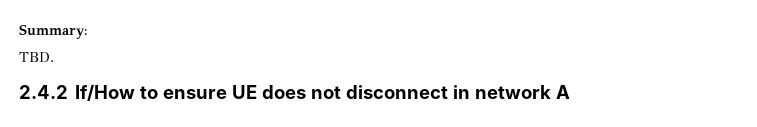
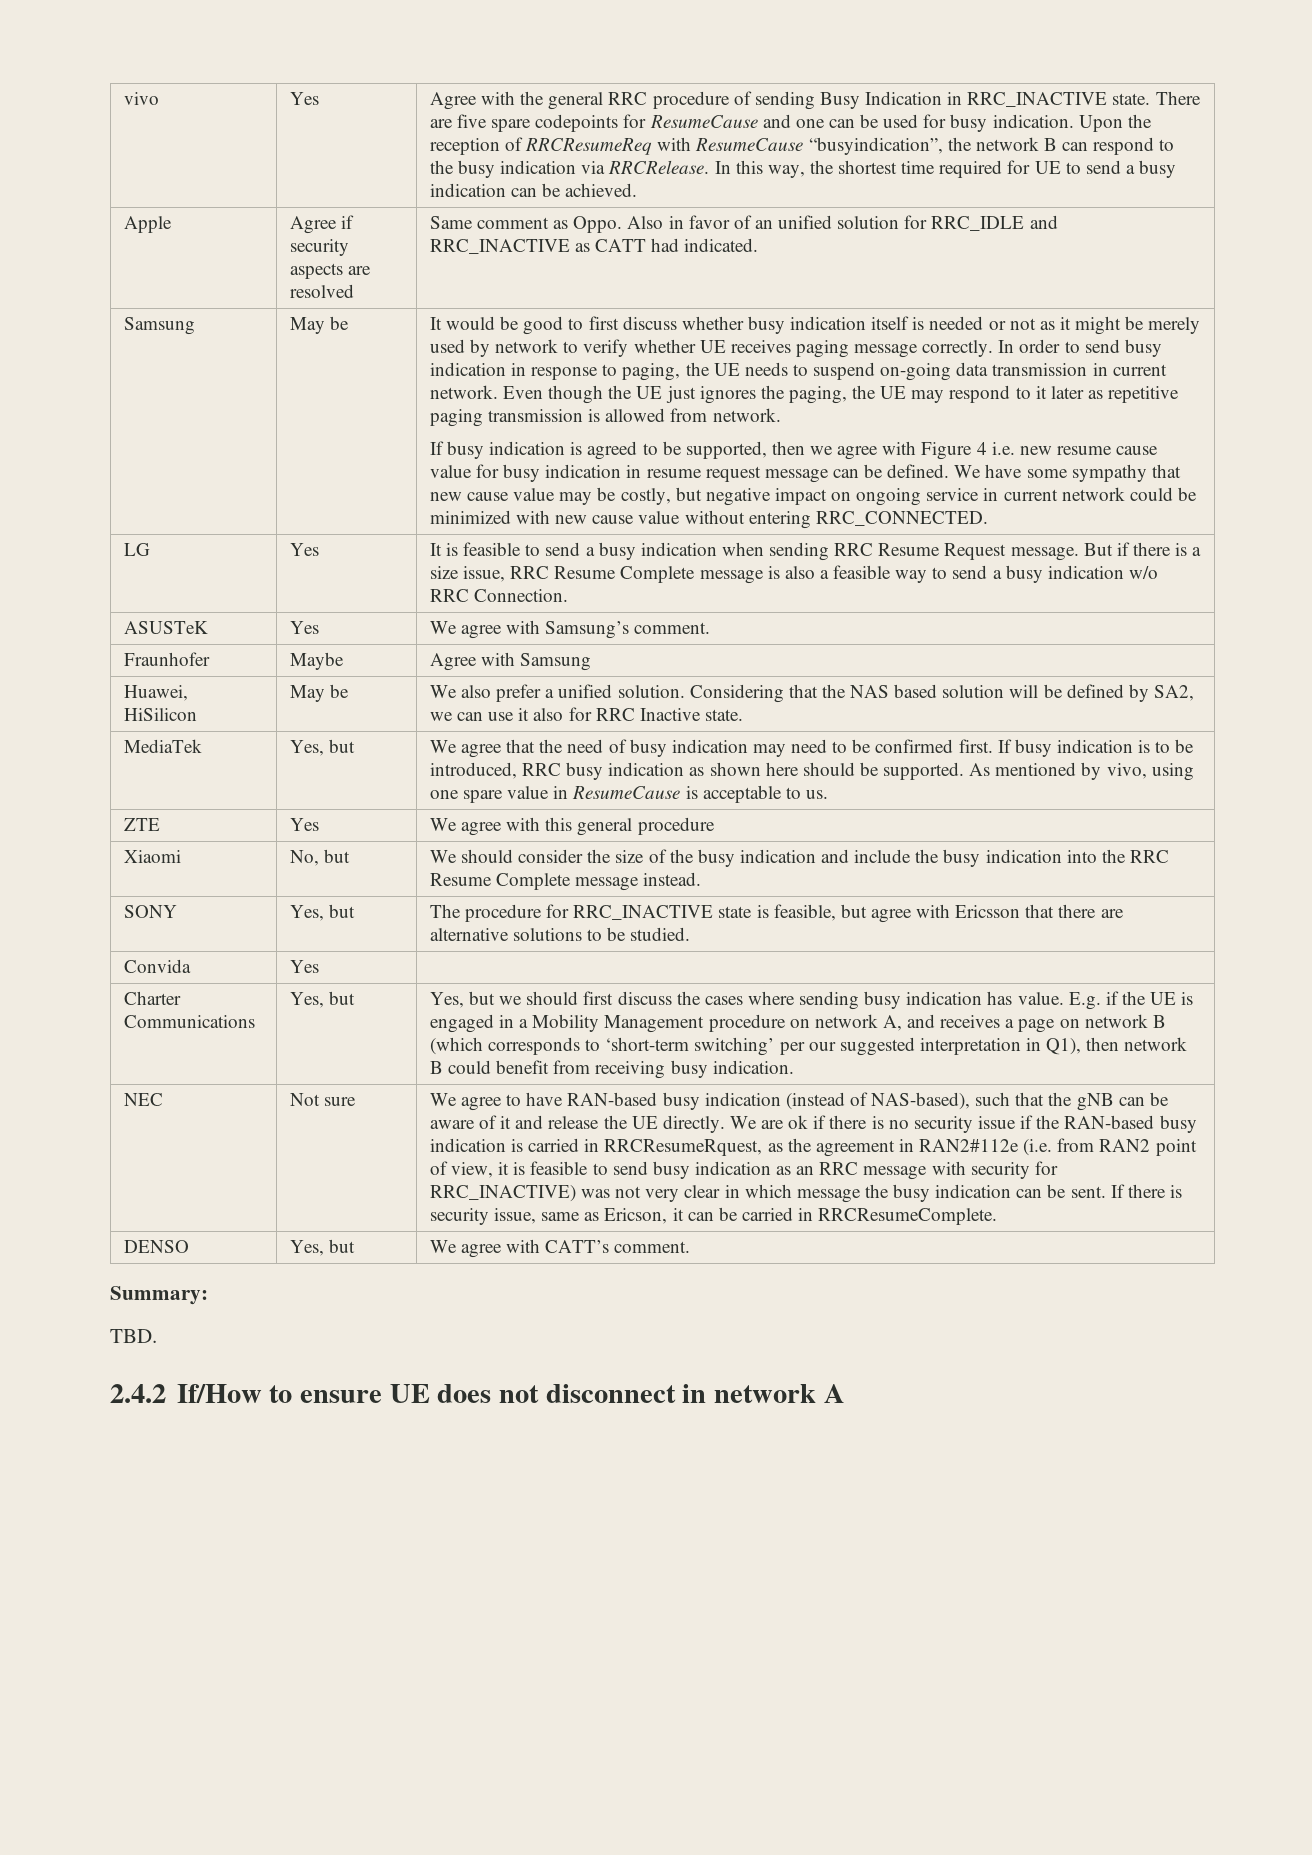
(19, 31) none -> [123,92,159,105] [289,92,319,105] [429,91,1201,110] [429,114,1152,132] [429,137,1175,155] [429,160,1177,178] [429,183,638,197] [123,216,172,233] [289,215,355,234] [289,239,349,256] [289,263,372,279] [289,284,354,298] [429,215,1058,233] [429,238,759,254] [123,317,195,335] [289,316,350,334] [429,316,1201,335] [429,339,1162,358] [429,362,1167,381] [429,385,1180,404] [429,408,781,427] [429,441,1159,460] [429,464,1181,483] [429,487,1198,506] [429,510,988,529] [123,543,150,556] [289,543,319,556] [429,542,1202,561] [429,565,1159,584] [429,589,569,602] [123,621,208,634] [289,621,319,634] [429,620,711,639] [123,652,210,666] [289,652,344,670] [429,652,592,671] [123,685,188,701] [123,708,197,721] [289,684,350,702] [429,684,1195,703] [429,707,743,721] [123,739,202,753] [289,739,356,756] [429,739,1195,758] [429,762,1194,781] [429,785,828,803] [123,818,160,831] [289,818,319,831] [429,817,715,836] [123,850,181,863] [289,849,351,866] [429,849,1170,867] [429,872,702,891] [123,905,177,918] [289,904,356,921] [429,904,1124,923] [429,927,691,941] [123,959,191,973] [289,960,319,973] [123,991,181,1005] [123,1015,255,1028] [289,991,356,1008] [429,991,1194,1010] [429,1014,1166,1033] [429,1037,1188,1056] [429,1060,794,1079] [123,1093,163,1106] [289,1093,357,1106] [429,1092,1169,1111] [429,1115,1197,1133] [429,1138,1197,1157] [429,1161,1058,1180] [429,1184,1183,1203] [429,1207,998,1225] [123,1240,189,1253] [289,1239,356,1256] [429,1239,691,1258] vivo | Yes | Agree with the general RRC procedure of sending Busy Indication in RRC_INACTIVE state. There are five spare codepoints for ResumeCause and one can be used for busy indication. Upon the reception of RRCResumeReq with ResumeCause “busyindication”, the network B can respond to the busy indication via RRCRelease. In this way, the shortest time required for UE to send a busy indication can be achieved. // Apple | Agree if security aspects are resolved | Same comment as Oppo. Also in favor of an unified solution for RRC_IDLE and RRC_INACTIVE as CATT had indicated. // Samsung | May be | It would be good to first discuss whether busy indication itself is needed or not as it might be merely used by network to verify whether UE receives paging message correctly. In order to send busy indication in response to paging, the UE needs to suspend on-going data transmission in current network. Even though the UE just ignores the paging, the UE may respond to it later as repetitive paging transmission is allowed from network. // If busy indication is agreed to be supported, then we agree with Figure 4 i.e. new resume cause value for busy indication in resume request message can be defined. We have some sympathy that new cause value may be costly, but negative impact on ongoing service in current network could be minimized with new cause value without entering RRC_CONNECTED. // LG | Yes | It is feasible to send a busy indication when sending RRC Resume Request message. But if there is a size issue, RRC Resume Complete message is also a feasible way to send a busy indication w/o RRC Connection. // ASUSTeK | Yes | We agree with Samsung’s comment. // Fraunhofer | Maybe | Agree with Samsung // Huawei, HiSilicon | May be | We also prefer a unified solution. Considering that the NAS based solution will be defined by SA2, we can use it also for RRC Inactive state. // MediaTek | Yes, but | We agree that the need of busy indication may need to be confirmed first. If busy indication is to be introduced, RRC busy indication as shown here should be supported. As mentioned by vivo, using one spare value in ResumeCause is acceptable to us. // ZTE | Yes | We agree with this general procedure // Xiaomi | No, but | We should consider the size of the busy indication and include the busy indication into the RRC Resume Complete message instead. // SONY | Yes, but | The procedure for RRC_INACTIVE state is feasible, but agree with Ericsson that there are alternative solutions to be studied. // Convida | Yes | // Charter Communications | Yes, but | Yes, but we should first discuss the cases where sending busy indication has value. E.g. if the UE is engaged in a Mobility Management procedure on network A, and receives a page on network B (which corresponds to ‘short-term switching’ per our suggested interpretation in Q1), then network B could benefit from receiving busy indication. // NEC | Not sure | We agree to have RAN-based busy indication (instead of NAS-based), such that the gNB can be aware of it and release the UE directly. We are ok if there is no security issue if the RAN-based busy indication is carried in RRCResumeRquest, as the agreement in RAN2#112e (i.e. from RAN2 point of view, it is feasible to send busy indication as an RRC message with security for RRC_INACTIVE) was not very clear in which message the busy indication can be sent. If there is security issue, same as Ericson, it can be carried in RRCResumeComplete. // DENSO | Yes, but | We agree with CATT’s comment. //

